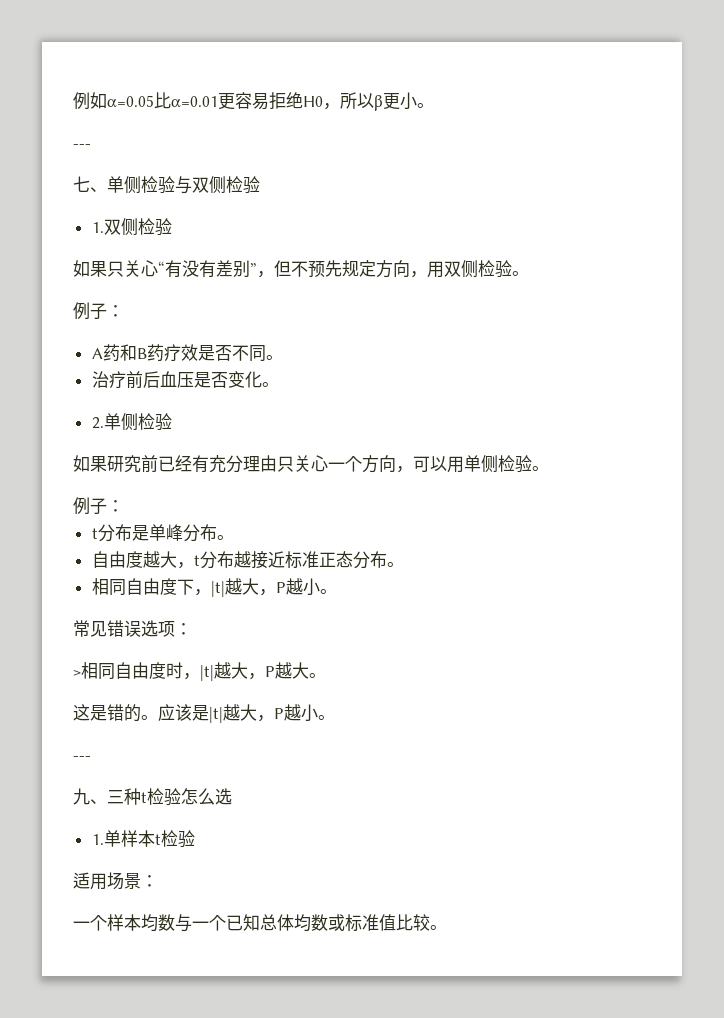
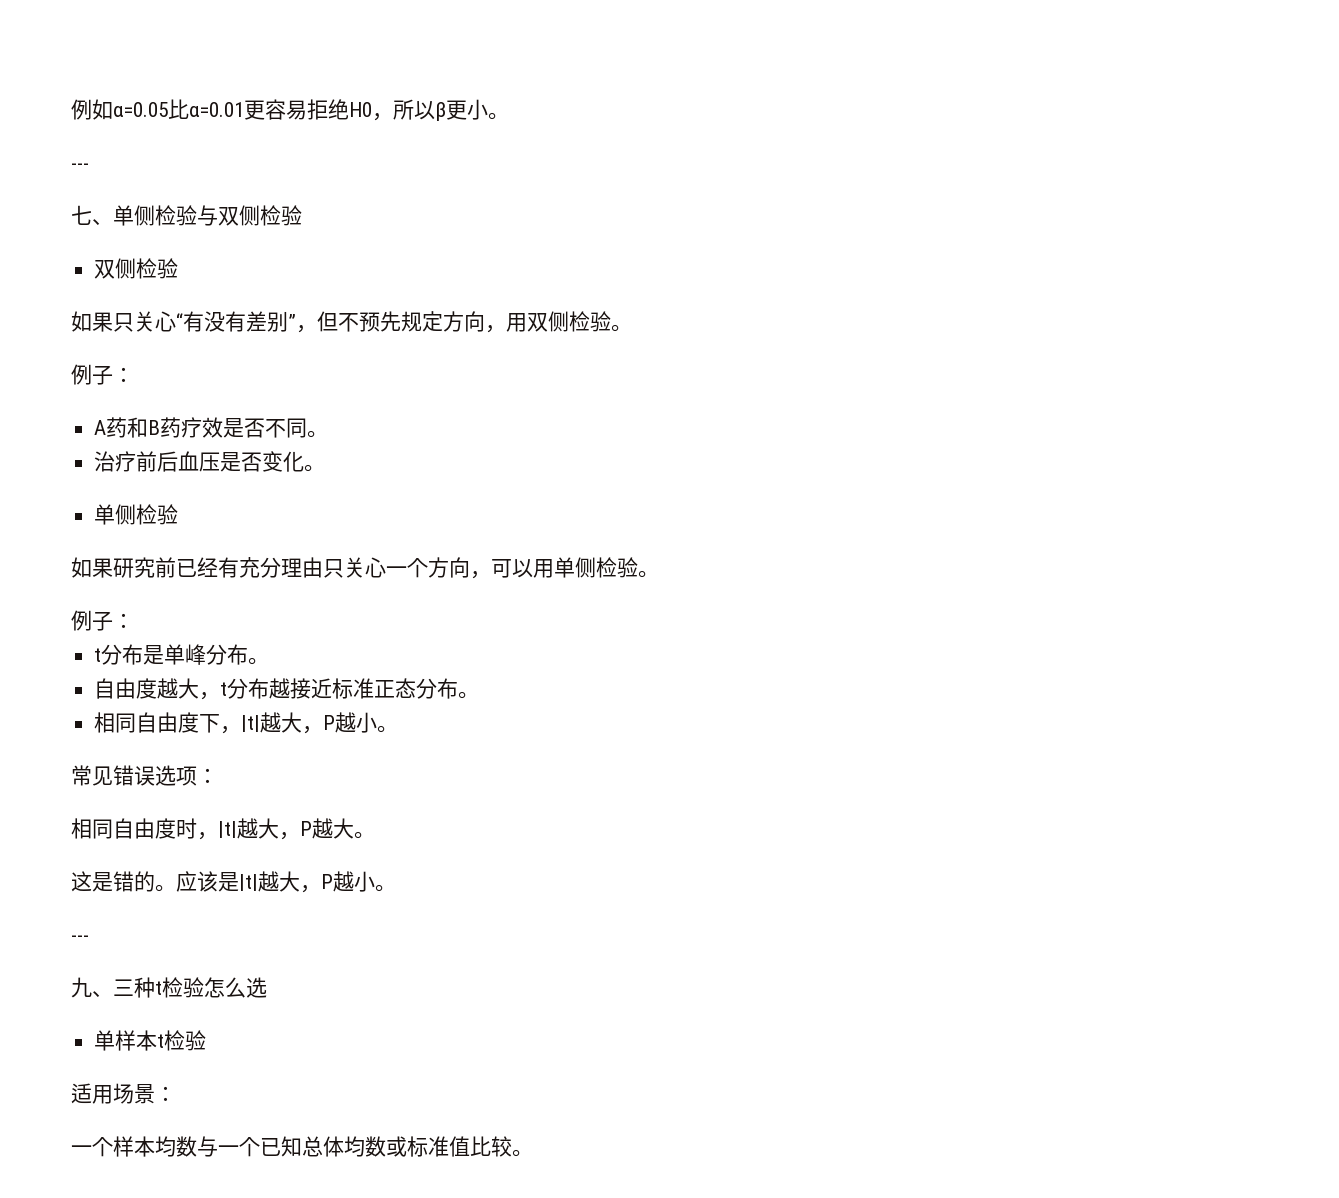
[91,222,104,233] 1. -> (302, 215) none
[91,417,104,429] 2. -> (326, 468) none
[73,670,81,677] > -> (218, 775) none
[91,834,104,845] 1. -> (267, 987) none

